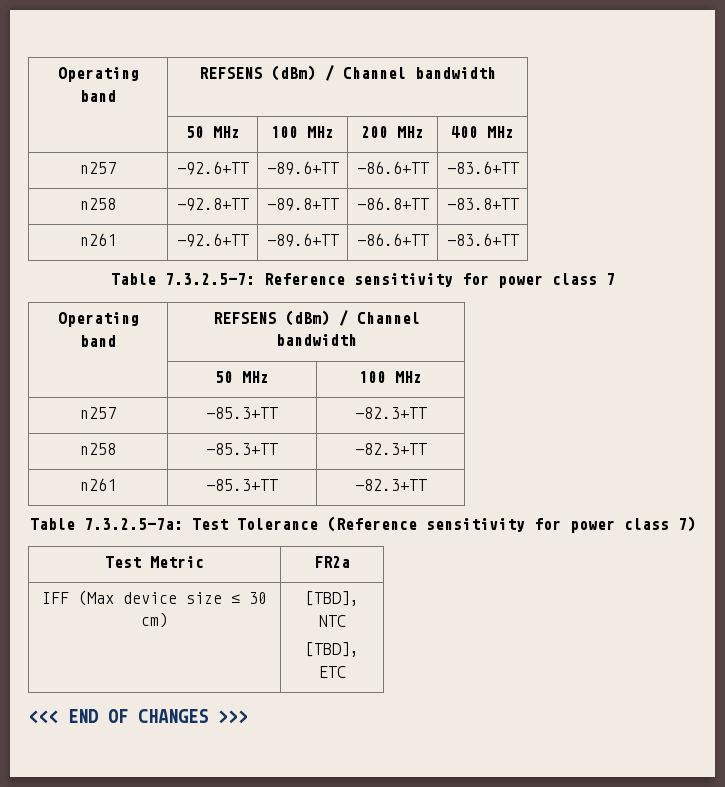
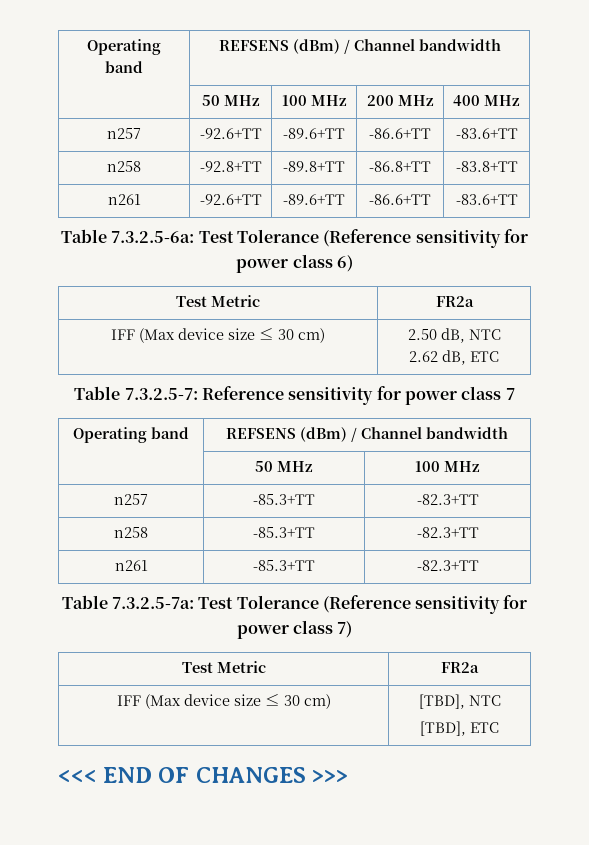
(519, 239) none -> [61,229,528,248] [236,254,353,273] [176,295,260,307] [435,296,474,307] [110,328,325,343] [407,328,501,343] [409,350,499,365] // Table 7.3.2.5-6a: Test Tolerance (Reference sensitivity for power class 6) // Test Metric | FR2a // IFF (Max device size ≤ 30 cm) | 2.50 dB, NTC // 2.62 dB, ETC

